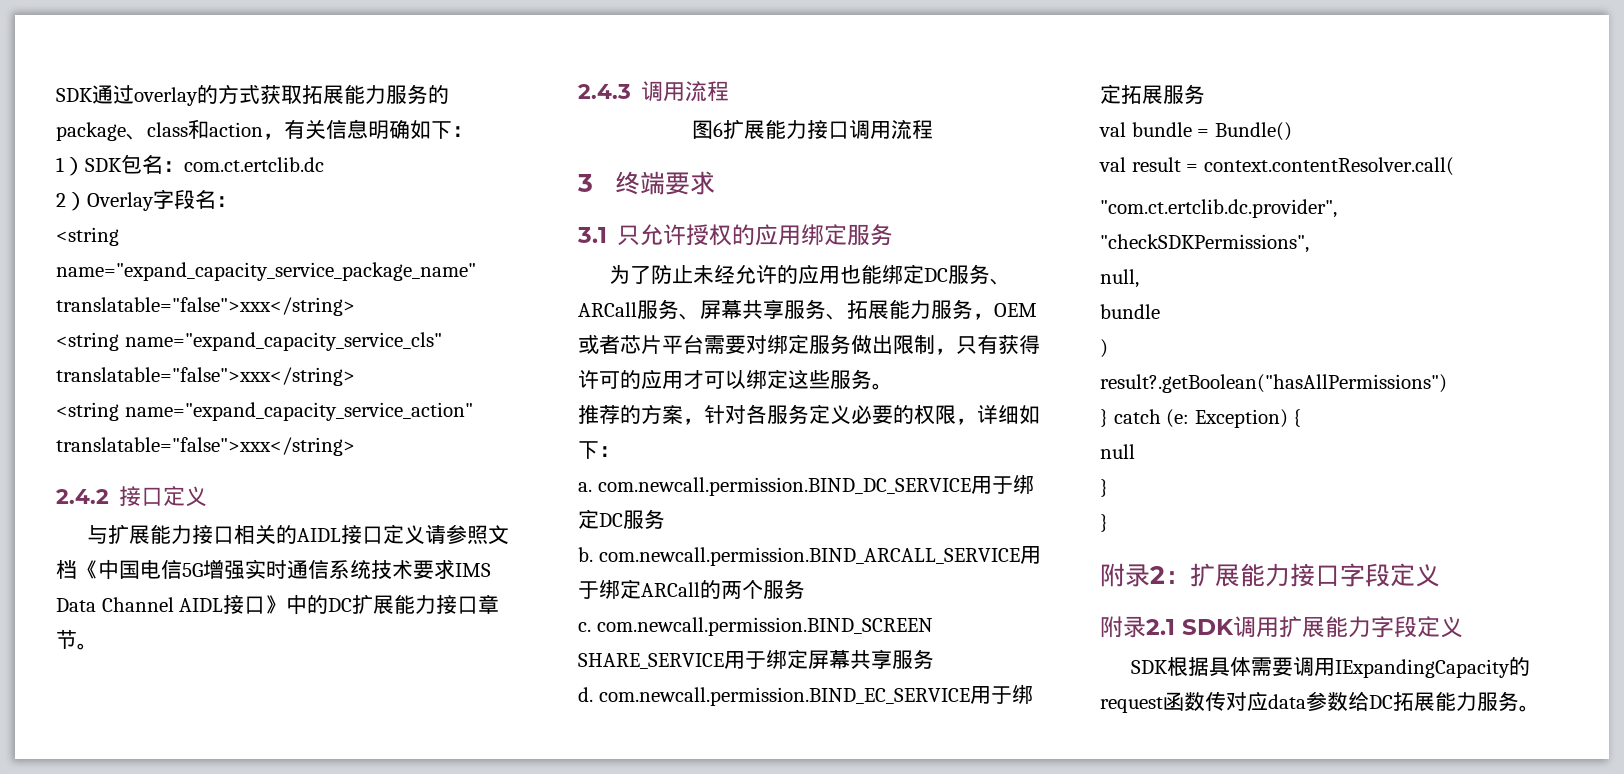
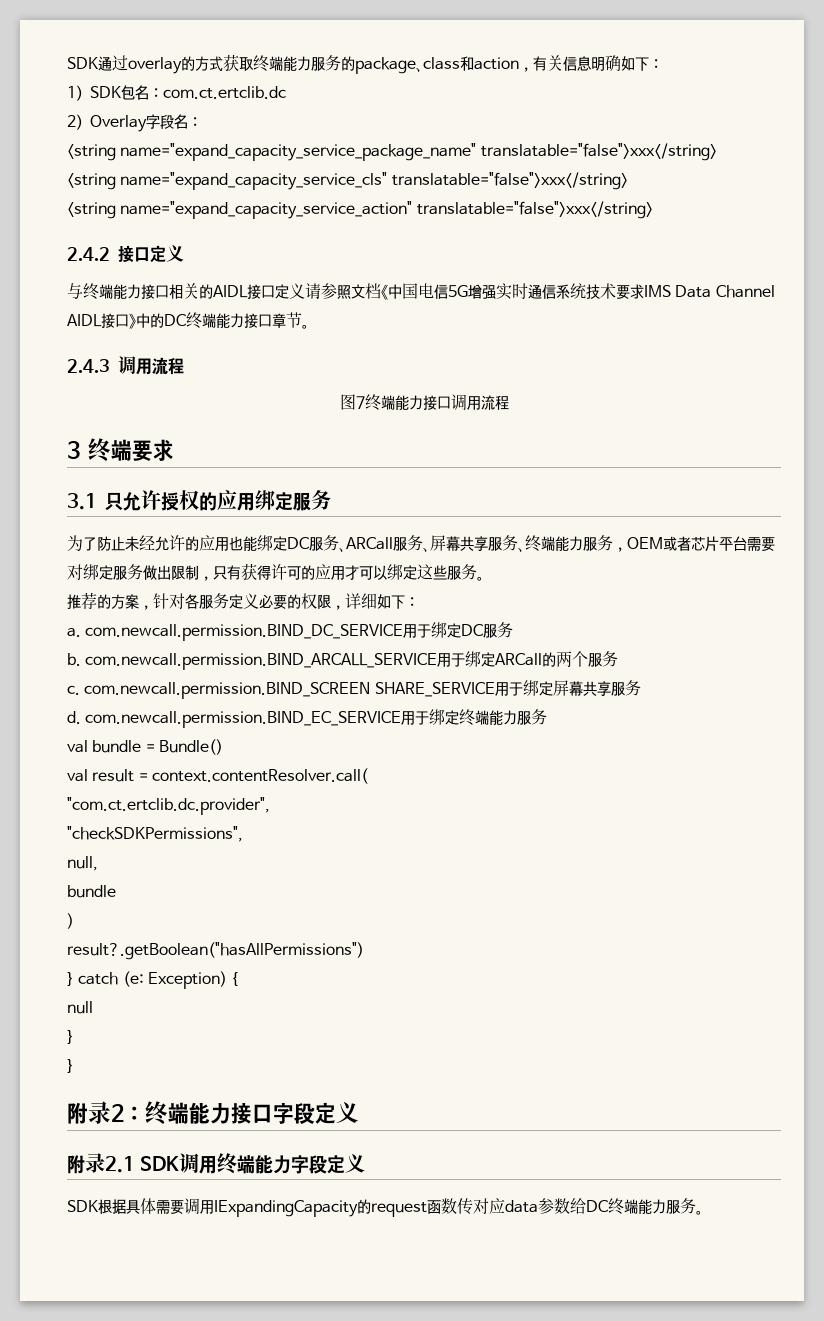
[302,85,344,104] 拓展 -> [253,55,283,72] 终端
[107,524,150,544] 扩展 -> [83,283,113,300] 终端
[352,594,395,614] 扩展 -> [186,312,216,329] 终端
[712,119,765,139] 6扩展 -> [355,394,395,411] 7终端
[847,300,889,319] 拓展 -> [525,535,555,552] 终端
[1121,85,1163,104] 拓展 -> [459,709,518,726] 终端能力
[1190,563,1240,587] 扩展 -> [145,1101,189,1125] 终端
[1279,616,1325,638] 扩展 -> [217,1153,256,1174] 终端
[1393,692,1435,711] 拓展 -> [608,1198,638,1215] 终端

